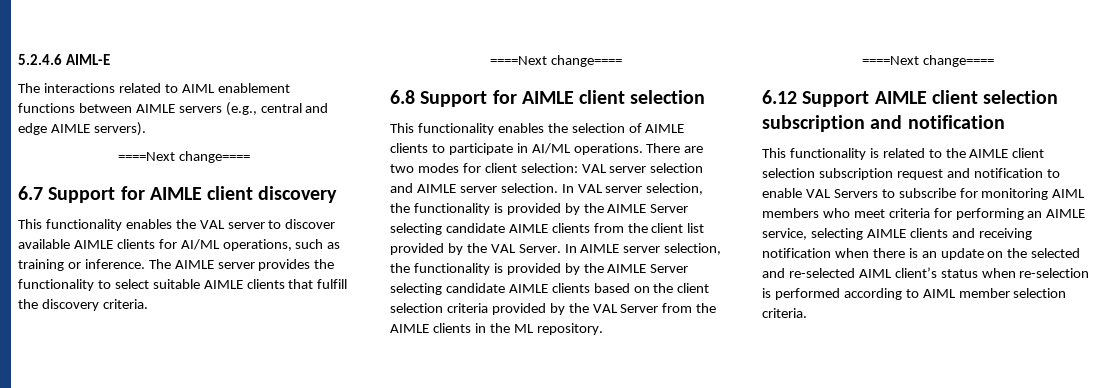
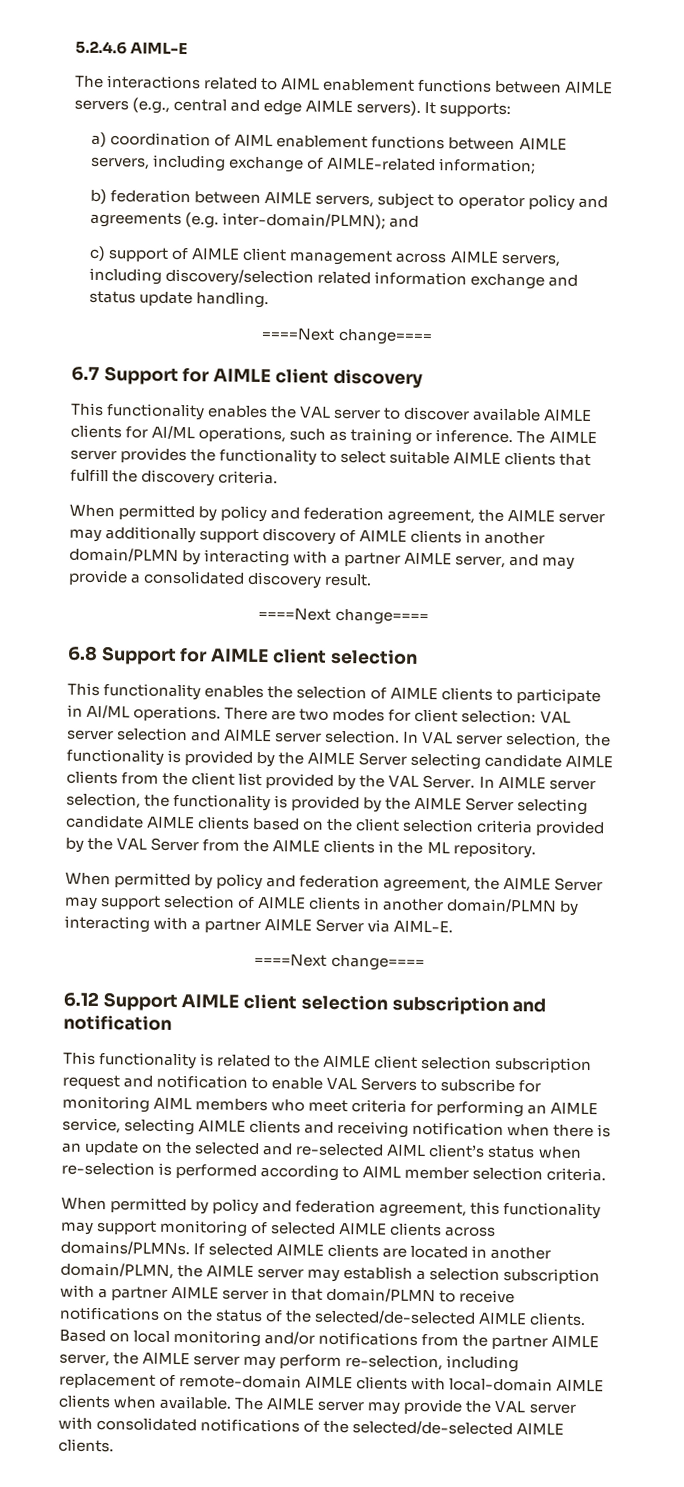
(146, 129) none -> [424,101,512,118] [91,131,567,151] [91,154,537,175] [90,188,608,211] [90,211,420,230] [89,245,560,267] [89,267,579,290] [89,290,270,309] It supports: // a) coordination of AIML enablement functions between AIMLE servers, including exchange of AIMLE-related information; // b) federation between AIMLE servers, subject to operator policy and agreements (e.g. inter-domain/PLMN); and // c) support of AIMLE client management across AIMLE servers, including discovery/selection related information exchange and status update handling.
(148, 304) none -> [69,504,606,525] [69,526,546,545] [69,547,576,570] [68,569,373,589] // When permitted by policy and federation agreement, the AIMLE server may additionally support discovery of AIMLE clients in another domain/PLMN by interacting with a partner AIMLE server, and may provide a consolidated discovery result.
(603, 329) none -> [65,872,604,893] [64,894,580,916] [64,915,454,934] // When permitted by policy and federation agreement, the AIMLE Server may support selection of AIMLE clients in another domain/PLMN by interacting with a partner AIMLE Server via AIML-E.
(807, 313) none -> [61,1197,602,1220] [60,1219,497,1237] [60,1240,552,1260] [60,1262,601,1285] [60,1284,516,1304] [59,1306,587,1327] [59,1329,600,1350] [59,1352,520,1373] [59,1373,605,1392] [58,1394,576,1415] [58,1416,565,1436] [58,1438,114,1453] // When permitted by policy and federation agreement, this functionality may support monitoring of selected AIMLE clients across domains/PLMNs. If selected AIMLE clients are located in another domain/PLMN, the AIMLE server may establish a selection subscription with a partner AIMLE server in that domain/PLMN to receive notifications on the status of the selected/de-selected AIMLE clients. Based on local monitoring and/or notifications from the partner AIMLE server, the AIMLE server may perform re-selection, including replacement of remote-domain AIMLE clients with local-domain AIMLE clients when available. The AIMLE server may provide the VAL server with consolidated notifications of the selected/de-selected AIMLE clients.

